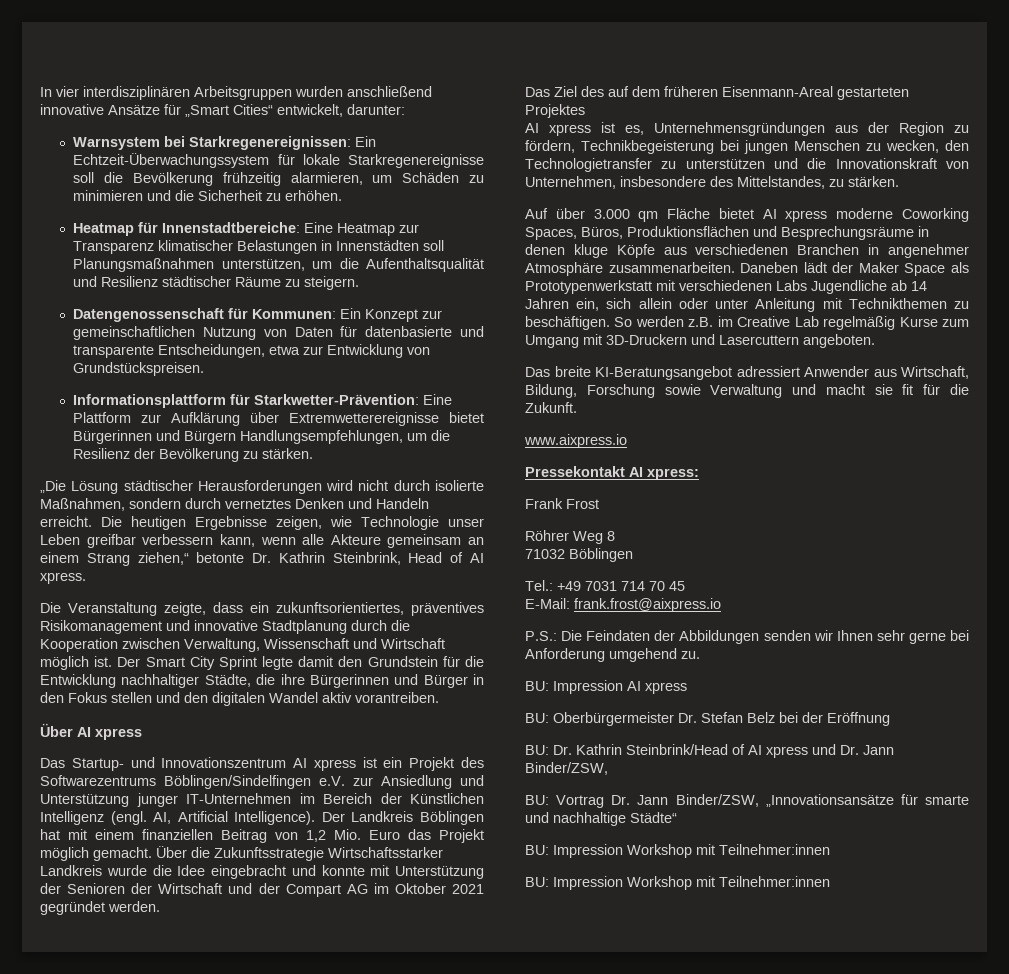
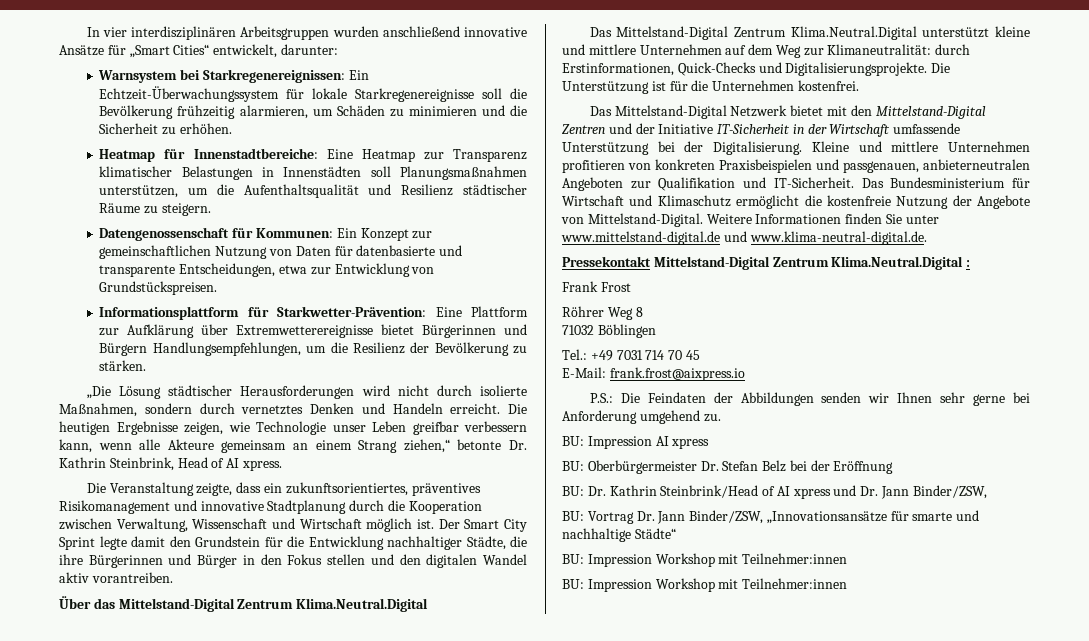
[77,727,142,740] [40,757,484,771] [40,775,484,789] [40,793,484,807] [40,811,484,825] [40,829,484,843] [40,846,443,861] [40,865,484,879] [40,883,485,897] [40,901,160,915] [525,86,909,100] [525,104,585,118] [525,122,969,136] [525,140,969,154] [525,158,969,172] [525,176,899,189] [525,208,969,222] [525,226,929,240] [525,244,969,258] [525,262,969,276] [525,280,927,294] [525,298,969,312] [525,316,970,330] [525,334,875,348] [525,366,969,380] [525,384,969,398] [525,402,577,413] [524,434,627,448] [525,466,699,480] AI xpress // Das Startup- und Innovationszentrum AI xpress ist ein Projekt des Softwarezentrums Böblingen/Sindelfingen e.V. zur Ansiedlung und Unterstützung junger IT-Unternehmen im Bereich der Künstlichen Intelligenz (engl. AI, Artificial Intelligence). Der Landkreis Böblingen hat mit einem finanziellen Beitrag von 1,2 Mio. Euro das Projekt möglich gemacht. Über die Zukunftsstrategie Wirtschaftsstarker Landkreis wurde die Idee eingebracht und konnte mit Unterstützung der Senioren der Wirtschaft und der Compart AG im Oktober 2021 gegründet werden. // Das Ziel des auf dem früheren Eisenmann-Areal gestarteten Projektes // AI xpress ist es, Unternehmensgründungen aus der Region zu fördern, Technikbegeisterung bei jungen Menschen zu wecken, den Technologietransfer zu unterstützen und die Innovationskraft von Unternehmen, insbesondere des Mittelstandes, zu stärken. // Auf über 3.000 qm Fläche bietet AI xpress moderne Coworking Spaces, Büros, Produktionsflächen und Besprechungsräume in denen kluge Köpfe aus verschiedenen Branchen in angenehmer Atmosphäre zusammenarbeiten. Daneben lädt der Maker Space als Prototypenwerkstatt mit verschiedenen Labs Jugendliche ab 14 Jahren ein, sich allein oder unter Anleitung mit Technikthemen zu beschäftigen. So werden z.B. im Creative Lab regelmäßig Kurse zum Umgang mit 3D-Druckern und Lasercuttern angeboten. // Das breite KI-Beratungsangebot adressiert Anwender aus Wirtschaft, Bildung, Forschung sowie Verwaltung und macht sie fit für die Zukunft. // www.aixpress.io // Pressekontakt AI xpress: -> [93,598,429,612] [589,26,1030,40] [562,44,971,58] [562,62,951,76] [562,80,859,94] [589,105,986,119] [562,123,961,137] [562,141,1030,155] [562,159,1030,173] [562,177,1030,191] [562,195,1030,209] [561,213,939,227] [561,231,927,245] [562,256,971,270] das Mittelstand-Digital Zentrum Klima.Neutral.Digital // Das Mittelstand-Digital Zentrum Klima.Neutral.Digital unterstützt kleine und mittlere Unternehmen auf dem Weg zur Klimaneutralität: durch Erstinformationen, Quick-Checks und Digitalisierungsprojekte. Die Unterstützung ist für die Unternehmen kostenfrei. // Das Mittelstand-Digital Netzwerk bietet mit den Mittelstand-Digital Zentren und der Initiative IT-Sicherheit in der Wirtschaft umfassende Unterstützung bei der Digitalisierung. Kleine und mittlere Unternehmen profitieren von konkreten Praxisbeispielen und passgenauen, anbieterneutralen Angeboten zur Qualifikation und IT-Sicherheit. Das Bundesministerium für Wirtschaft und Klimaschutz ermöglicht die kostenfreie Nutzung der Angebote von Mittelstand-Digital. Weitere Informationen finden Sie unter www.mittelstand-digital.de und www.klima-neutral-digital.de. // Pressekontakt Mittelstand-Digital Zentrum Klima.Neutral.Digital :

